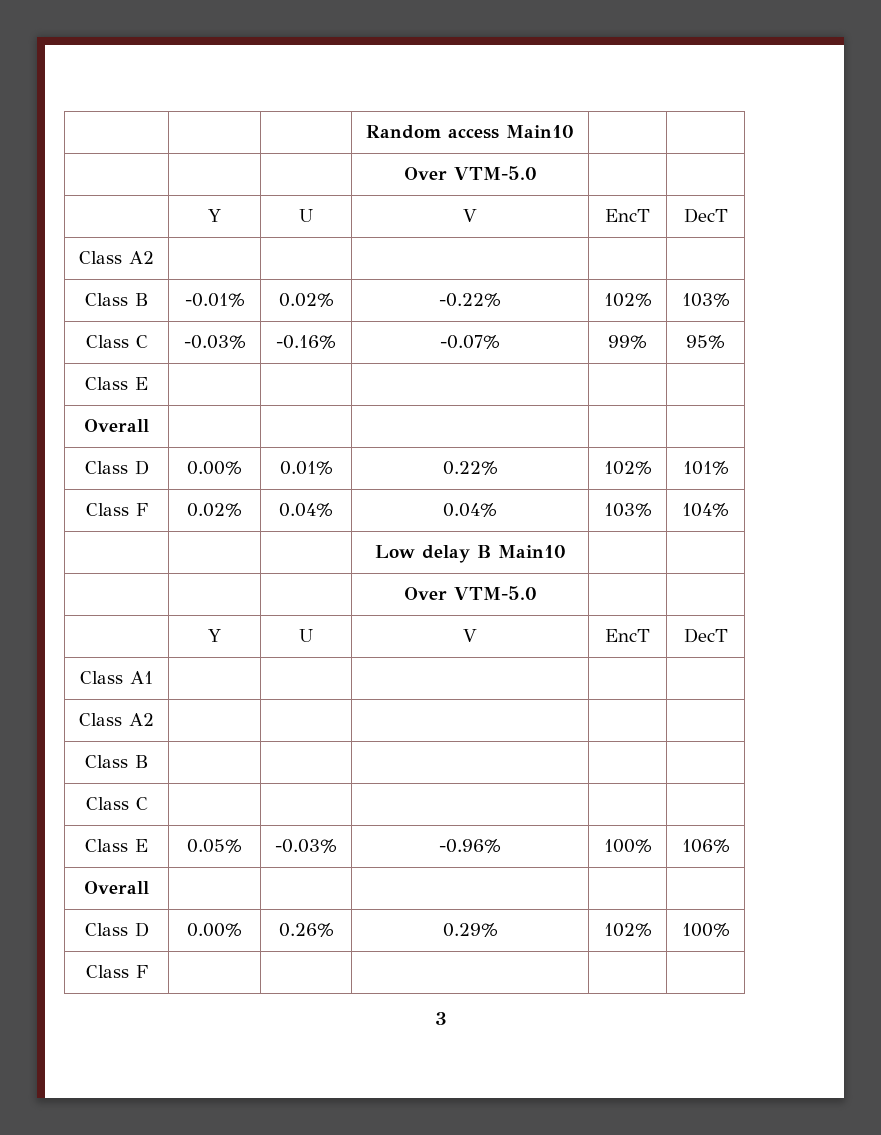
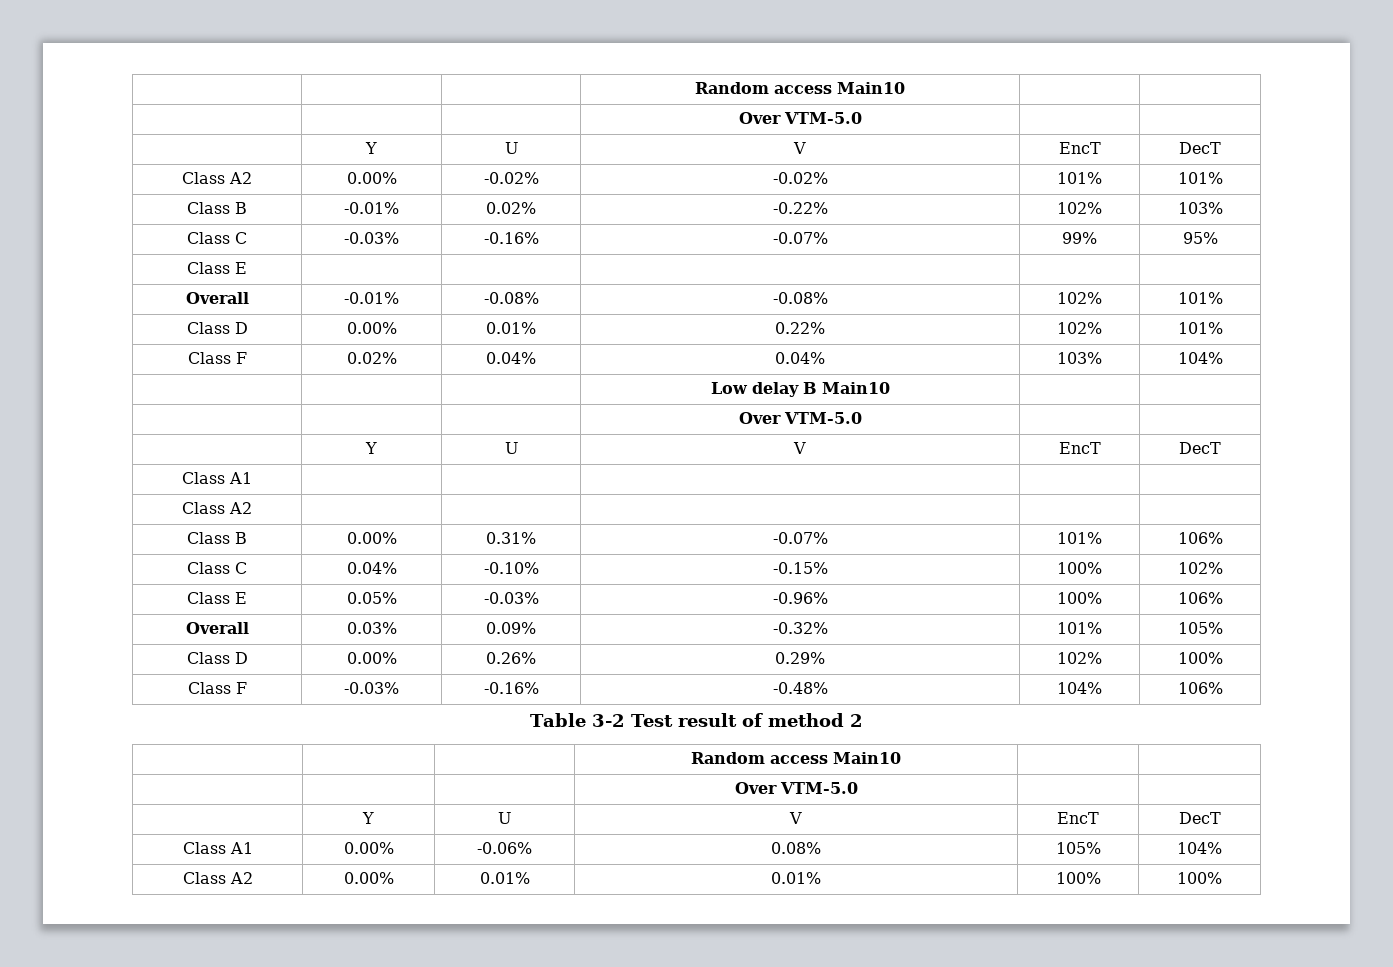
(154, 257) | | | | -> [346,172,397,184] [483,172,539,184] [772,172,828,184] [1057,172,1102,184] [1177,172,1223,184] 0.00% | -0.02% | -0.02% | 101% | 101%
(149, 425) | | | | -> [344,292,399,304] [483,292,539,304] [772,292,828,304] [1057,292,1102,304] [1177,292,1223,304] -0.01% | -0.08% | -0.08% | 102% | 101%
[85,797,148,810] | | | | // Class C | | | | | -> [346,532,397,544] [486,532,536,544] [772,532,828,544] [1057,532,1102,544] [1177,532,1223,544] [187,562,247,574] [346,562,397,574] [483,562,539,574] [772,562,828,574] [1057,562,1102,574] [1177,562,1223,574] 0.00% | 0.31% | -0.07% | 101% | 106% // Class C | 0.04% | -0.10% | -0.15% | 100% | 102%
(149, 887) | | | | -> [346,622,397,634] [486,622,536,634] [772,622,828,634] [1057,622,1102,634] [1177,622,1223,634] 0.03% | 0.09% | -0.32% | 101% | 105%
[434,1012,447,1025] | | | | // 3 -> [344,682,399,694] [483,682,539,694] [772,682,828,694] [1057,682,1102,694] [1177,682,1223,694] [529,713,864,727] [691,752,901,764] [734,782,858,794] [362,812,374,824] [498,812,511,824] [789,812,802,824] [1057,812,1099,824] [1178,812,1221,824] [182,842,253,854] [343,842,394,854] [477,842,532,854] [771,842,821,854] [1055,842,1101,854] [1177,842,1222,854] [182,872,253,884] [343,872,394,884] [479,872,530,884] [771,872,821,884] [1055,872,1101,884] [1177,872,1222,884] -0.03% | -0.16% | -0.48% | 104% | 106% // Table 3-2 Test result of method 2 // | | | Random access Main10 | | // | | | Over VTM-5.0 | | // | Y | U | V | EncT | DecT // Class A1 | 0.00% | -0.06% | 0.08% | 105% | 104% // Class A2 | 0.00% | 0.01% | 0.01% | 100% | 100%

